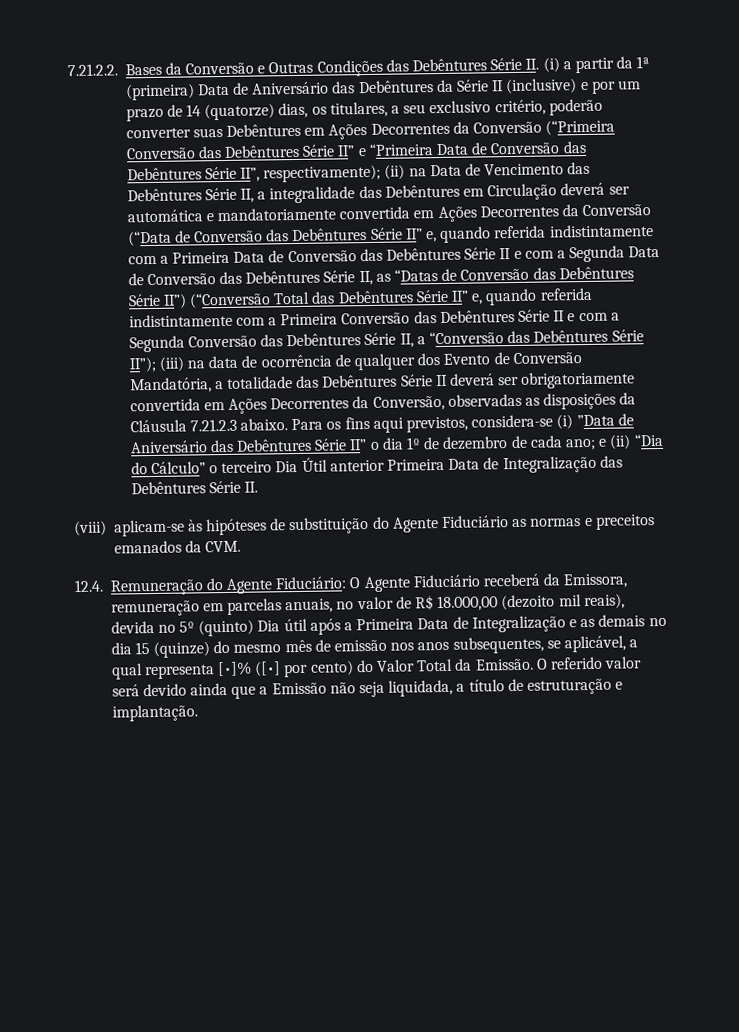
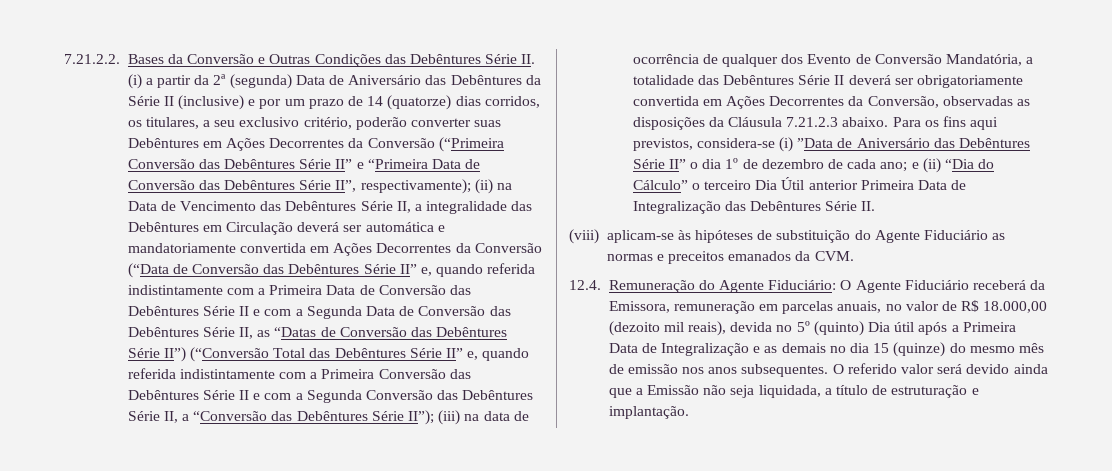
[636,56,651,69] [125,83,195,101] 1ª (primeira) -> [213,74,292,89] 2ª (segunda)
[278,102,309,119] dias, -> [455,96,540,108] dias corridos,
[452,635,639,654] [111,658,534,680] subsequentes, se aplicável, a qual representa [•]% ([•] por cento) do Valor Total da Emissão. -> [741,364,829,377] subsequentes.

